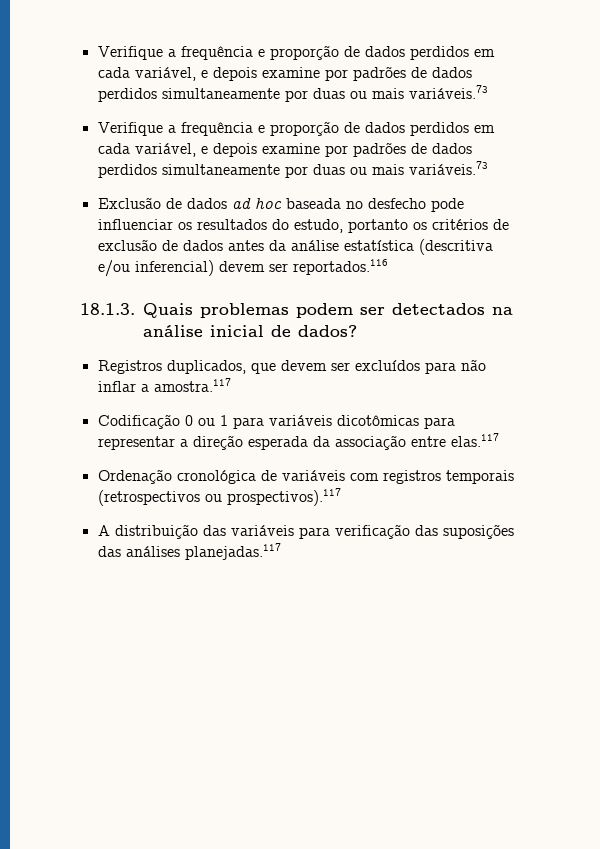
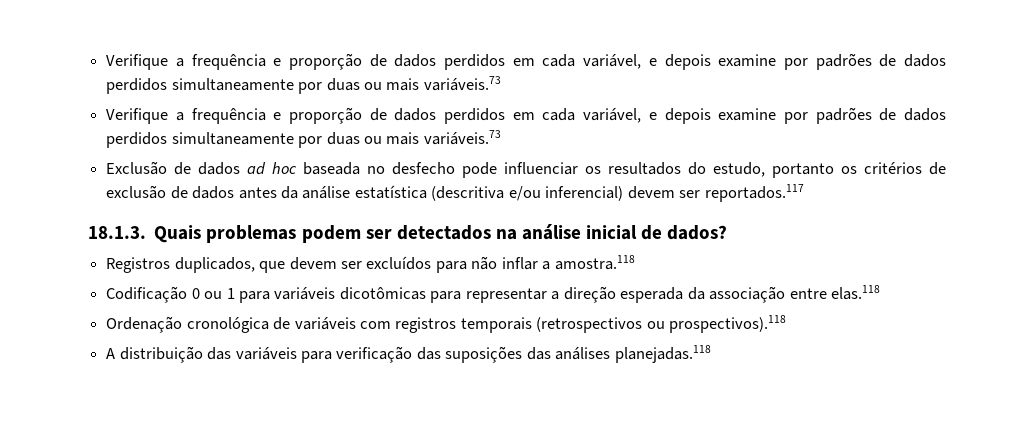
[292,259,388,275] reportados.116 -> [704,184,804,202] reportados.117
[153,378,231,392] amostra.117 -> [554,255,635,270] amostra.118
[450,433,499,447] elas.117 -> [830,285,880,300] elas.118
[226,488,341,506] prospectivos).117 -> [669,315,787,333] prospectivos).118
[184,543,281,560] planejadas.117 -> [614,345,711,363] planejadas.118

